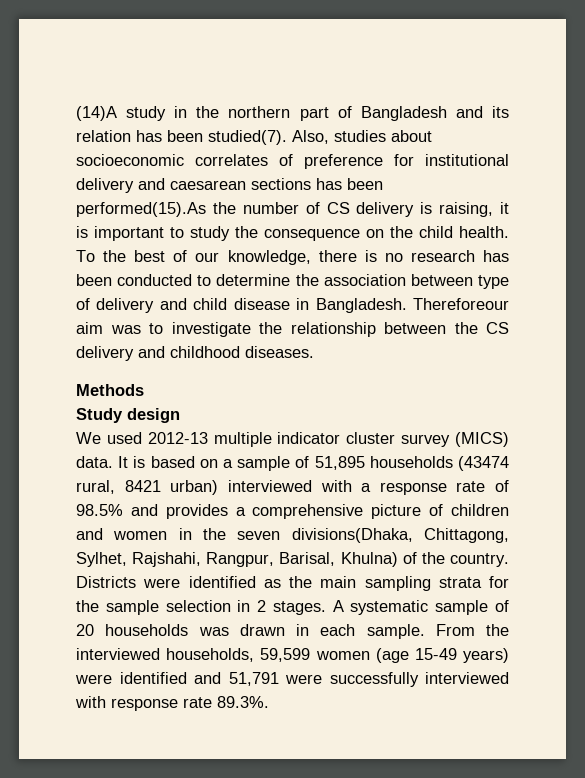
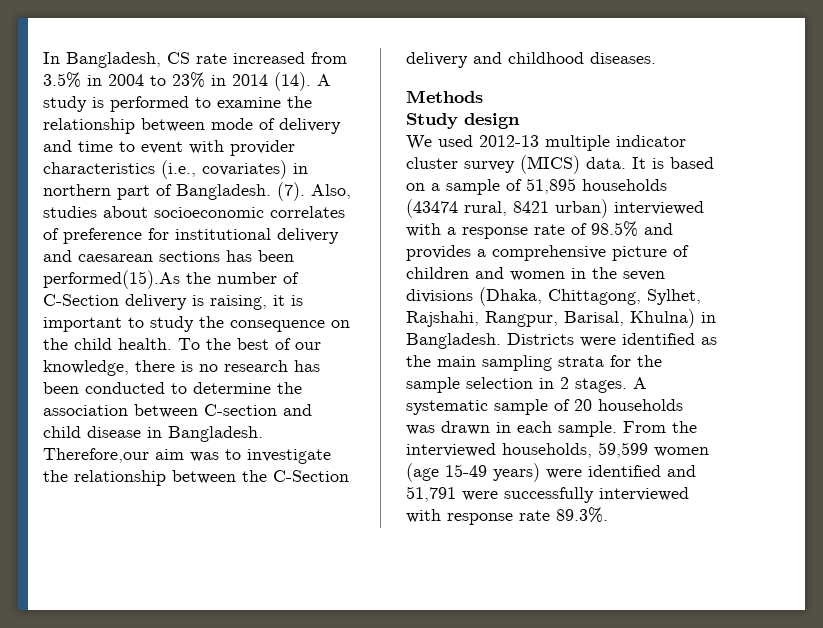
[76,106,509,121] [76,130,287,145] (14)A study in the northern part of Bangladesh and its relation has been studied(7). -> [43,52,347,68] [43,72,331,91] [43,96,312,112] [43,118,341,134] [43,140,295,156] [43,160,308,179] [43,182,305,201] In Bangladesh, CS rate increased from 3.5% in 2004 to 23% in 2014 (14). A study is performed to examine the relationship between mode of delivery and time to event with provider characteristics (i.e., covariates) in northern part of Bangladesh. (7).
[326,202,350,214] CS -> [43,294,119,306] C-Section
[478,275,509,289] [76,298,155,313] type of delivery -> [204,404,277,416] C-section
[413,298,509,310] Thereforeour -> [43,448,149,463] Therefore,our
[486,322,509,334] CS -> [273,470,349,482] C-Section
[291,528,413,543] divisions(Dhaka, -> [406,287,542,306] divisions (Dhaka,
[402,552,510,567] of the country. -> [701,312,716,323] [406,333,501,349] in Bangladesh.

